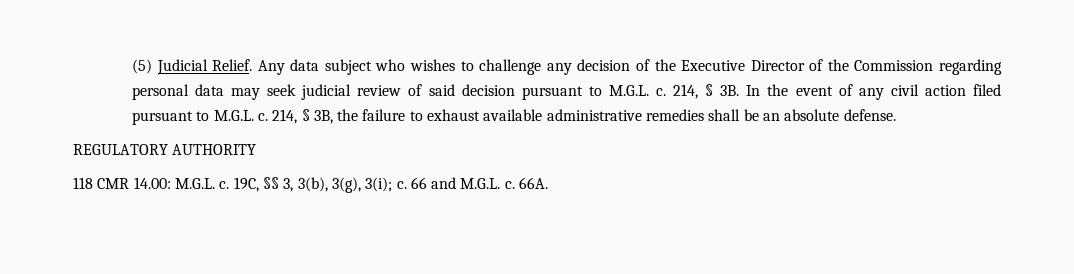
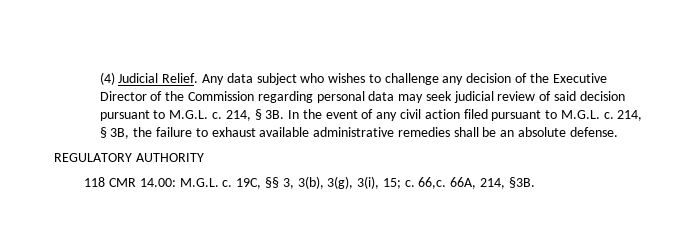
[131,59,152,74] (5) -> [99,72,115,85] (4)
[365,177,549,192] 3(i); c. 66 and M.G.L. c. 66A. -> [357,176,535,189] 3(i), 15; c. 66,c. 66A, 214, §3B.

